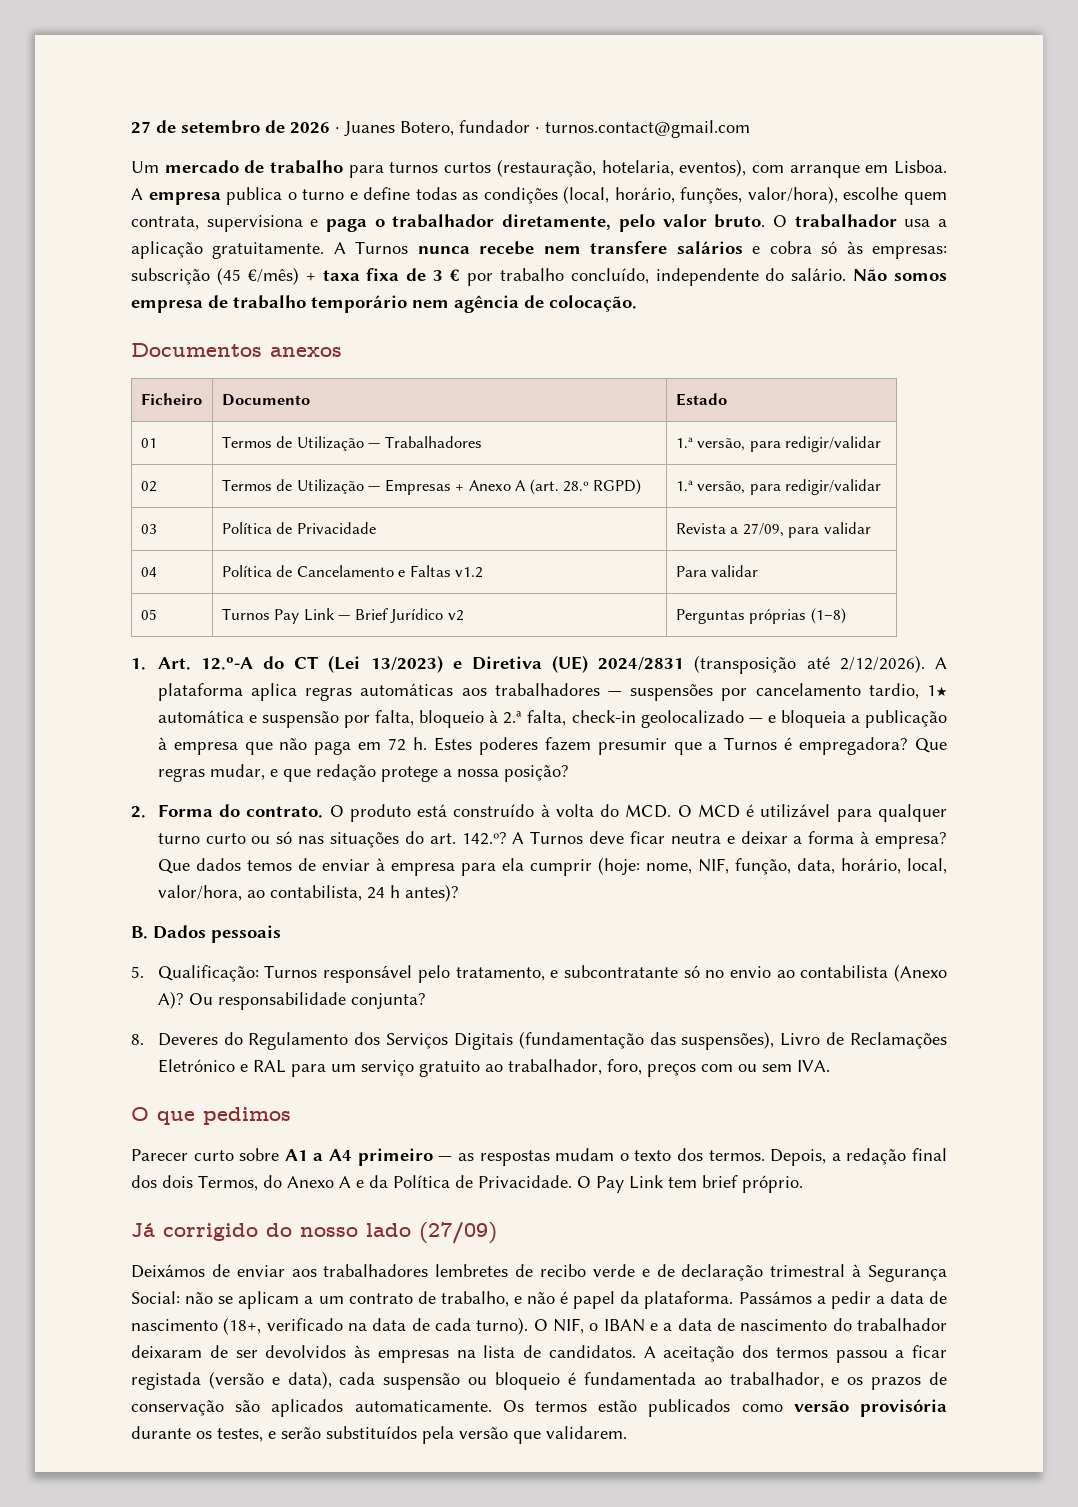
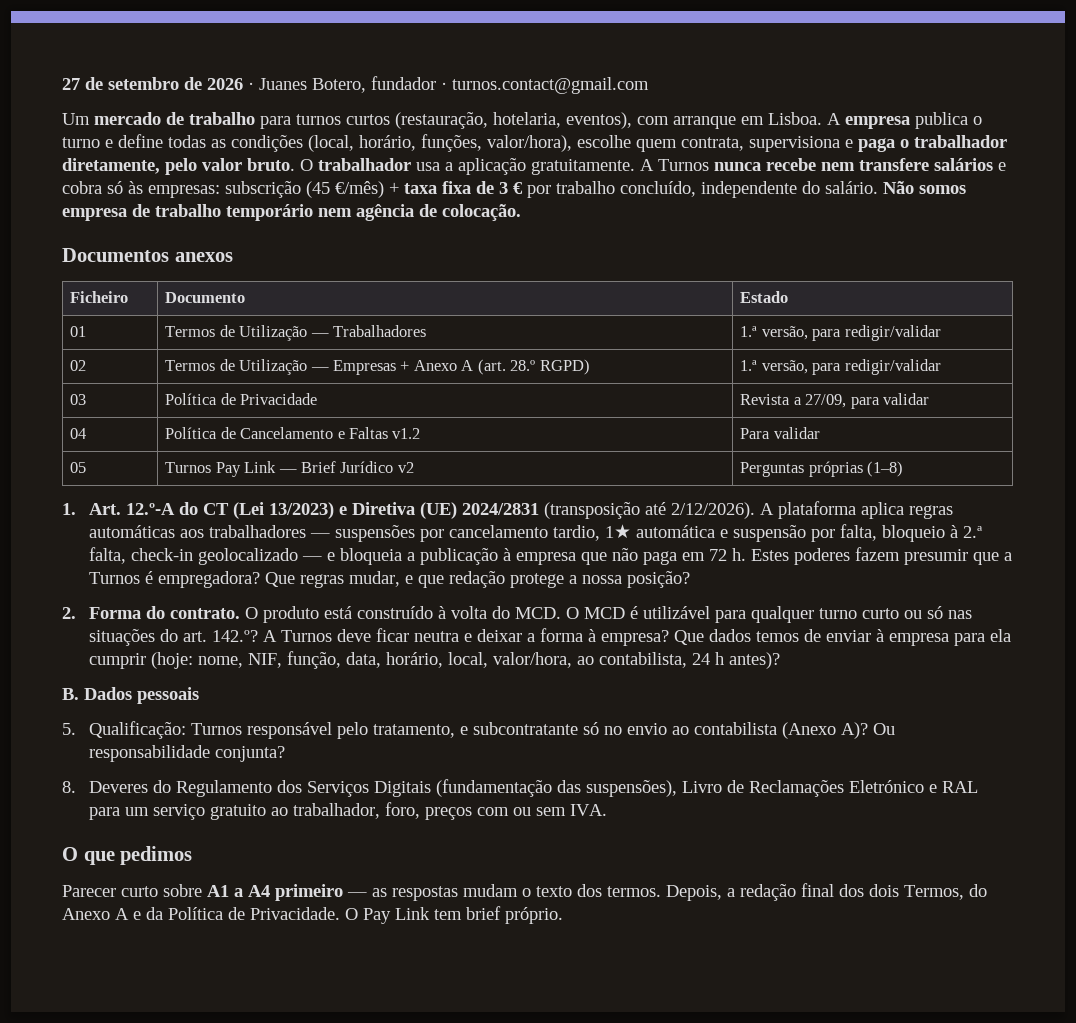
[131,1222,497,1244] [131,1264,947,1282] [131,1291,948,1309] [131,1317,948,1335] [131,1345,947,1363] [131,1371,948,1390] [131,1399,948,1417] [131,1426,627,1444] // Já corrigido do nosso lado (27/09) // Deixámos de enviar aos trabalhadores lembretes de recibo verde e de declaração trimestral à Segurança Social: não se aplicam a um contrato de trabalho, e não é papel da plataforma. Passámos a pedir a data de nascimento (18+, verificado na data de cada turno). O NIF, o IBAN e a data de nascimento do trabalhador deixaram de ser devolvidos às empresas na lista de candidatos. A aceitação dos termos passou a ficar registada (versão e data), cada suspensão ou bloqueio é fundamentada ao trabalhador, e os prazos de conservação são aplicados automaticamente. Os termos estão publicados como versão provisória durante os testes, e serão substituídos pela versão que validarem. -> (563, 915) none

